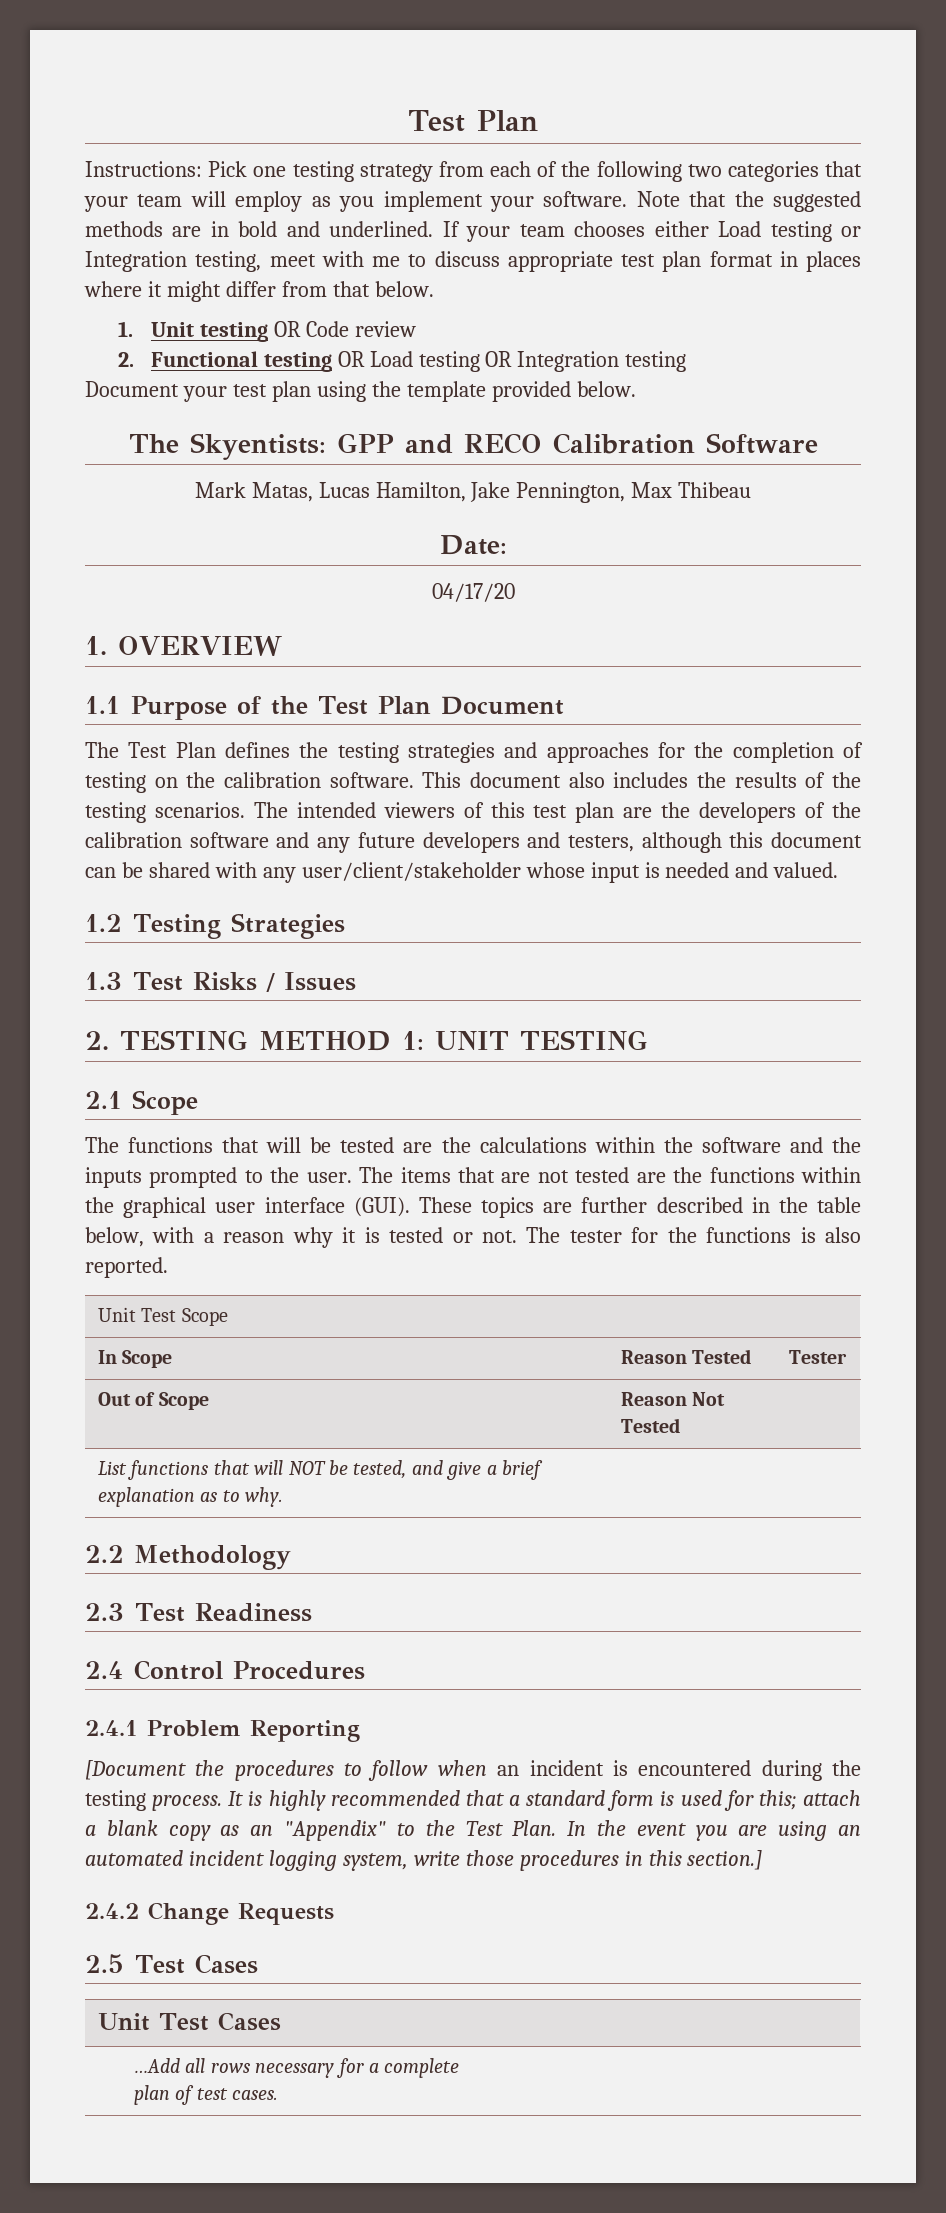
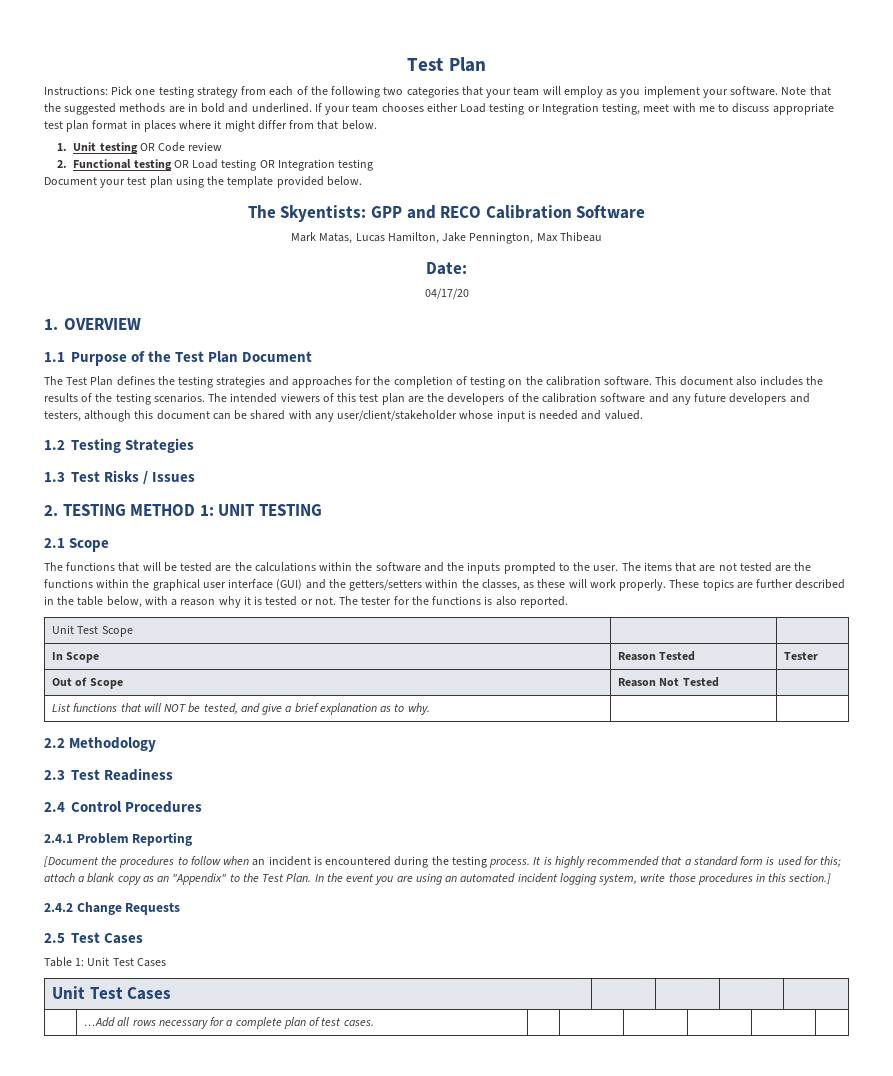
[353,1197,410,1217] (GUI). -> [276,579,667,591] (GUI) and the getters/setters within the classes, as these will work properly.
(258, 1964) none -> [44,957,166,967] // Table 1: Unit Test Cases

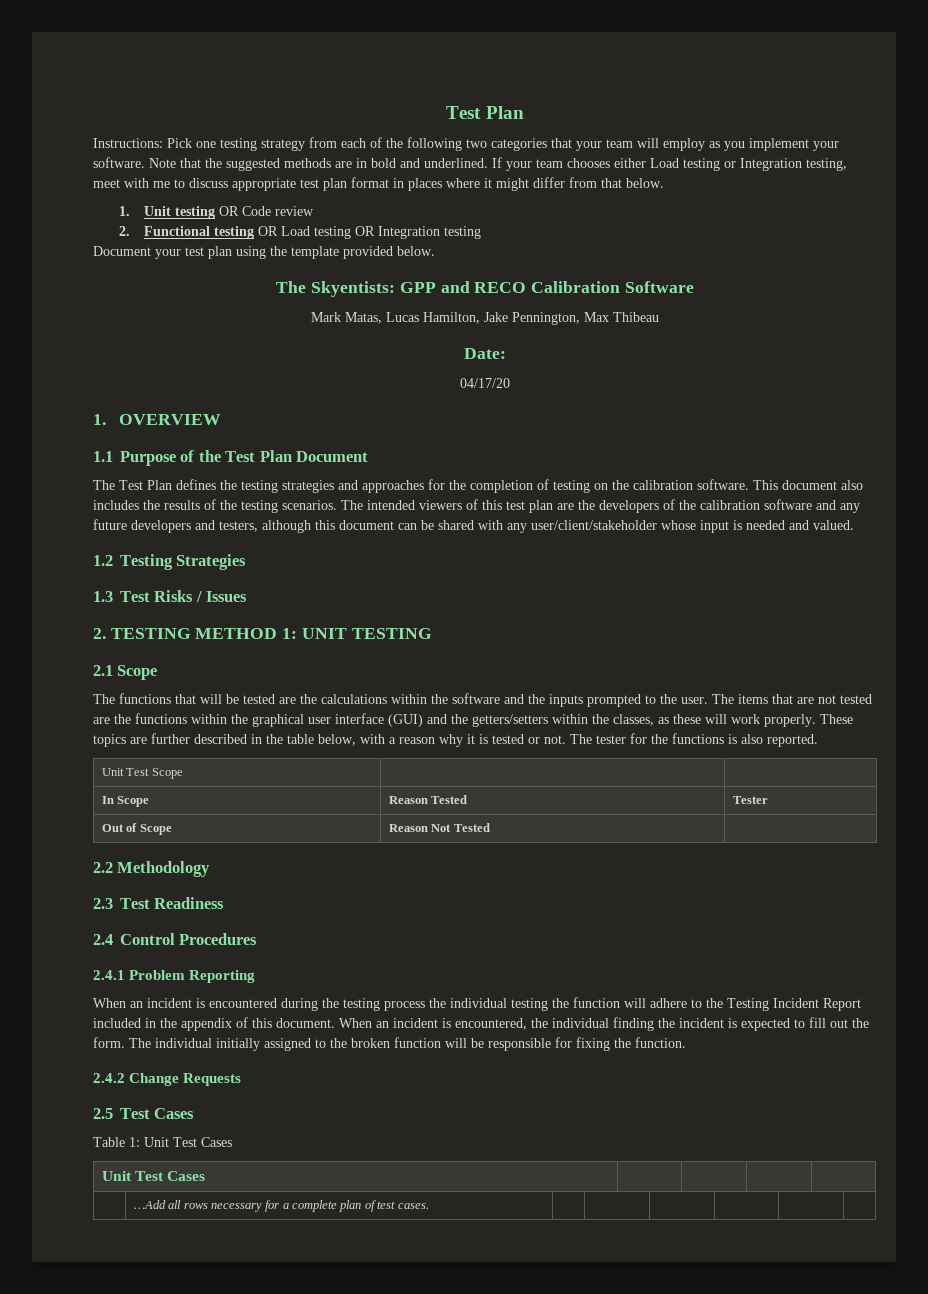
[52,703,430,715] // List functions that will NOT be tested, and give a brief explanation as to why. | | -> (490, 827) none
[44,856,250,868] [Document the procedures to follow when -> [93,998,126,1008] When
[489,856,842,868] [44,873,832,885] process. It is highly recommended that a standard form is used for this; attach a blank copy as an "Appendix" to the Test Plan. In the event you are using an automated incident logging system, write those procedures in this section.] -> [384,997,861,1011] [93,1017,869,1031] [93,1037,686,1051] process the individual testing the function will adhere to the Testing Incident Report included in the appendix of this document. When an incident is encountered, the individual finding the incident is expected to fill out the form. The individual initially assigned to the broken function will be responsible for fixing the function.

